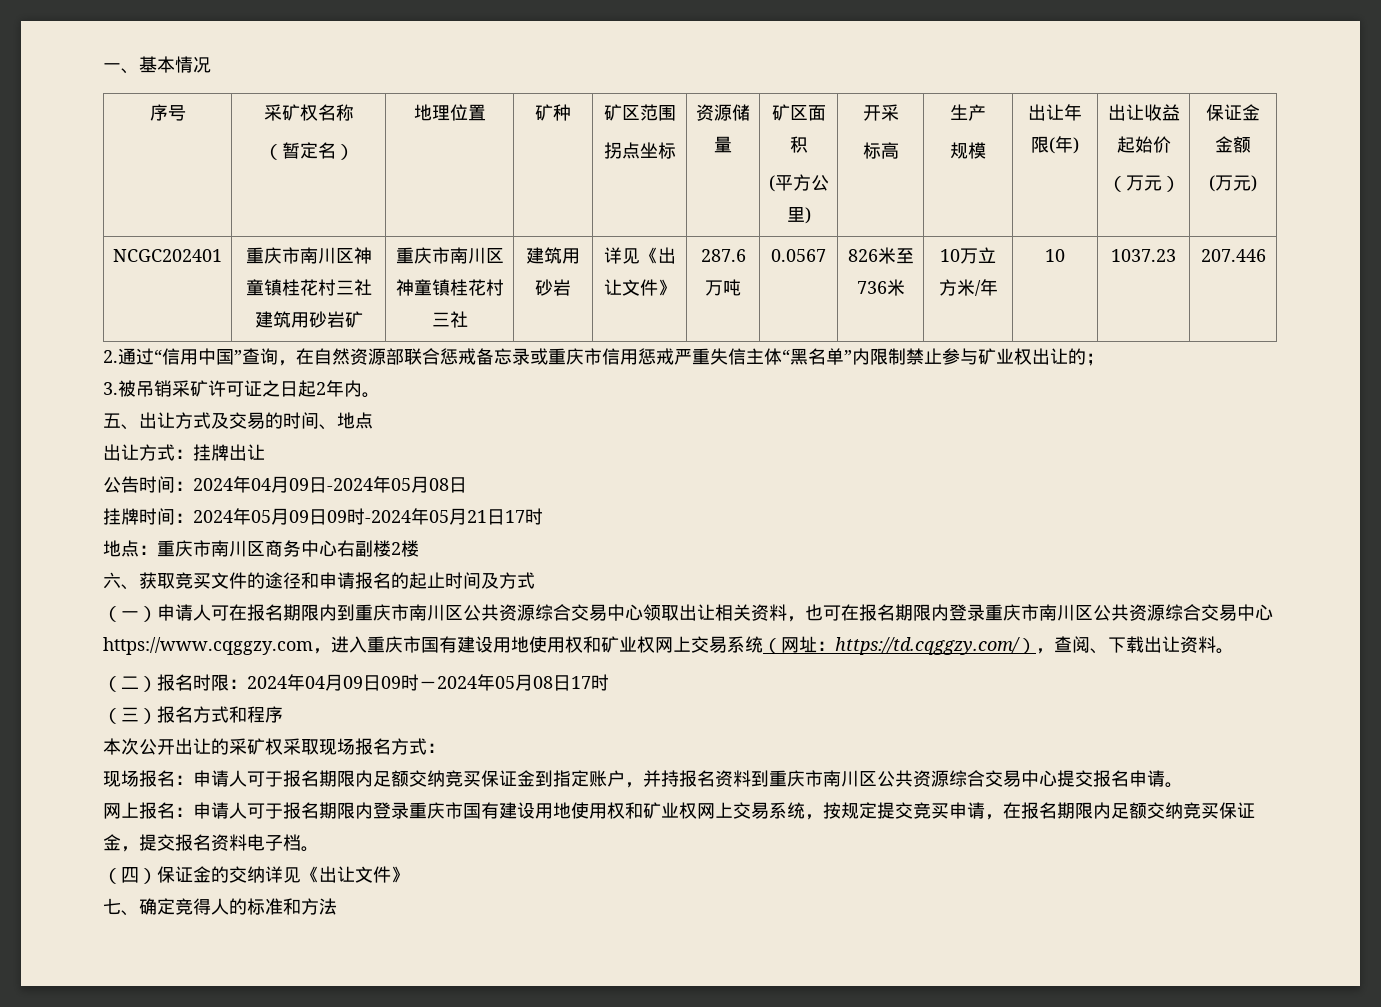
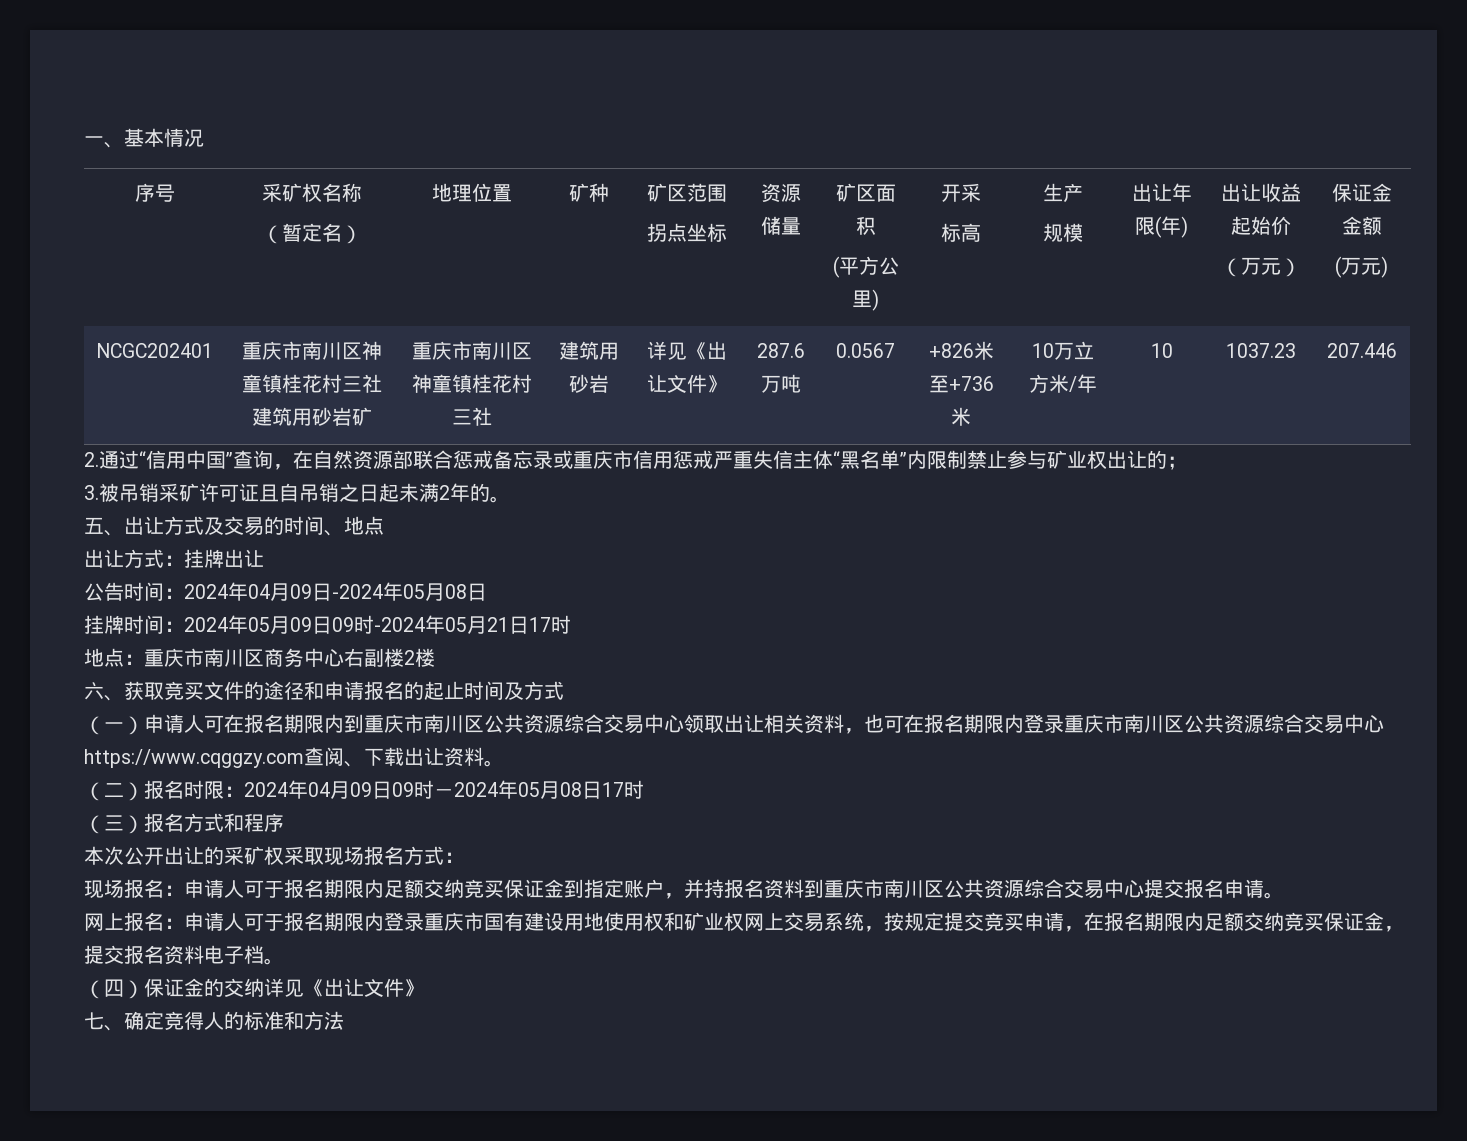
[847,247,914,264] [856,281,887,294] 826米至736 -> [928,341,994,360] [928,375,994,393] +826米至+736
[262,380,362,397] 之日起2年内 -> [259,483,490,502] 且自吊销之日起未满2年的
[313,636,1054,655] ，进入重庆市国有建设用地使用权和矿业权网上交易系统（网址：https://td.cqggzy.com/）， -> (304, 758) none

